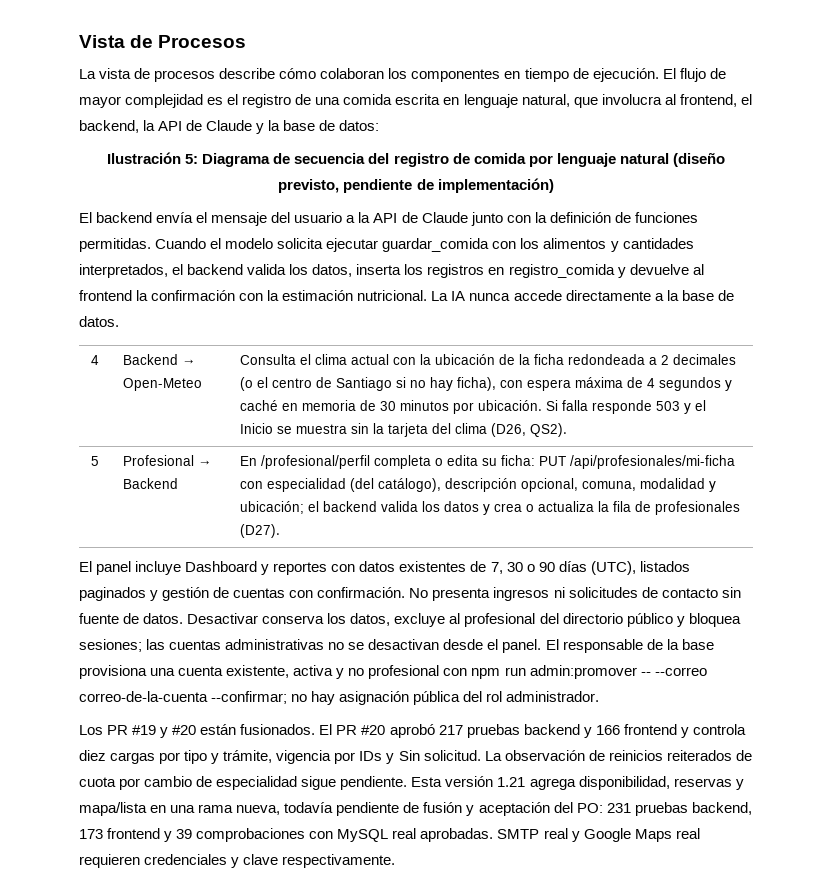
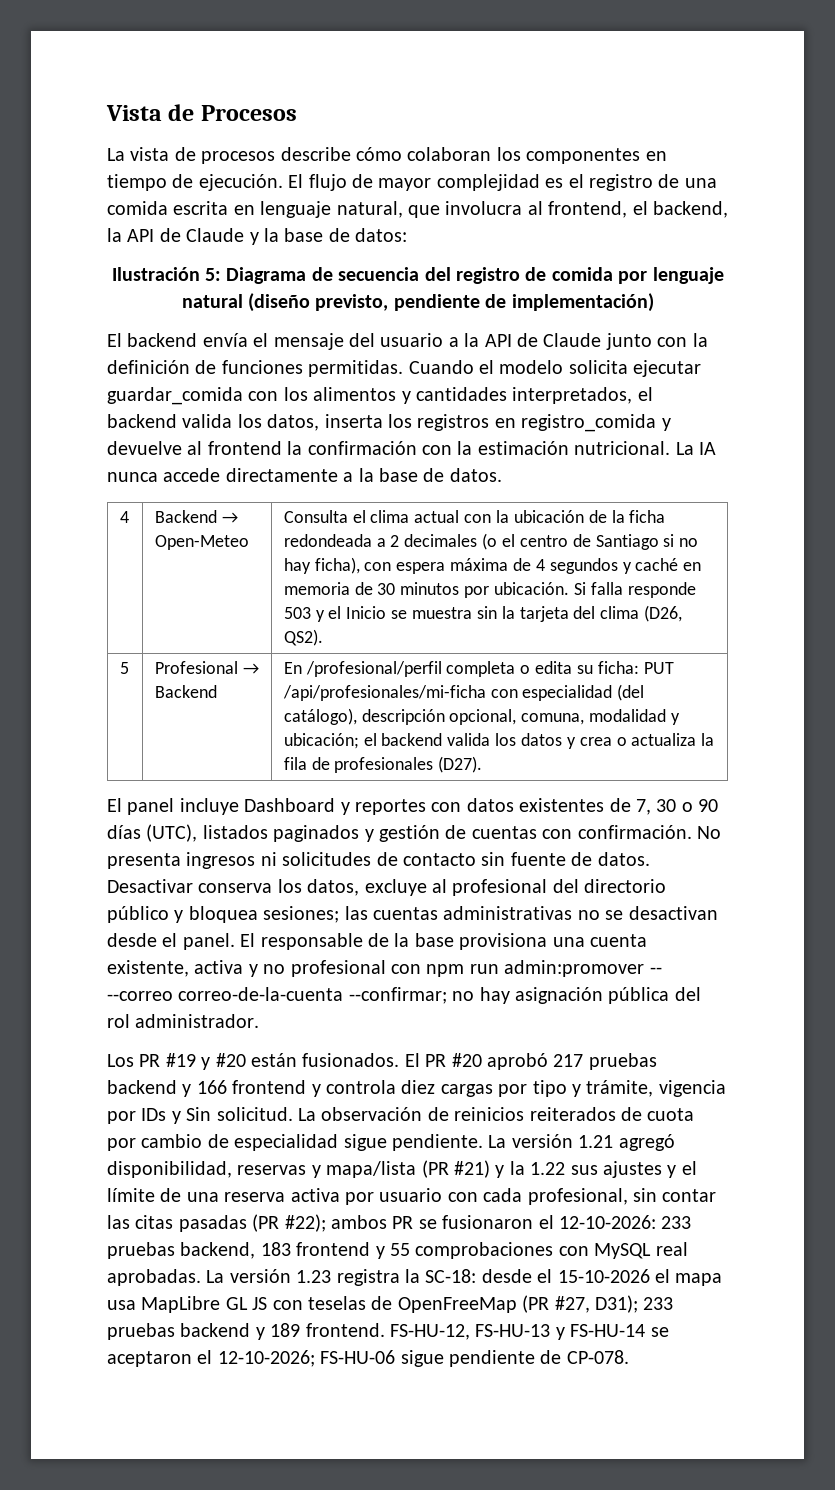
[411,777,443,787] Esta -> [488,1135,507,1148] La
[529,778,576,790] agrega -> [618,1134,675,1151] agregó
[150,802,631,816] en una rama nueva, todavía pendiente de fusión y aceptación del PO: 231 -> [421,1160,697,1178] [107,1188,717,1205] [107,1214,692,1232] (PR #21) y la 1.22 sus ajustes y el límite de una reserva activa por usuario con cada profesional, sin contar las citas pasadas (PR #22); ambos PR se fusionaron el 12-10-2026: 233
[79,828,193,842] 173 frontend y 39 -> [260,1242,410,1259] 183 frontend y 55
[497,828,700,842] [79,854,396,868] SMTP real y Google Maps real requieren credenciales y clave respectivamente. -> [206,1269,723,1286] [107,1295,674,1313] [107,1323,669,1340] [107,1350,629,1367] La versión 1.23 registra la SC-18: desde el 15-10-2026 el mapa usa MapLibre GL JS con teselas de OpenFreeMap (PR #27, D31); 233 pruebas backend y 189 frontend. FS-HU-12, FS-HU-13 y FS-HU-14 se aceptaron el 12-10-2026; FS-HU-06 sigue pendiente de CP-078.

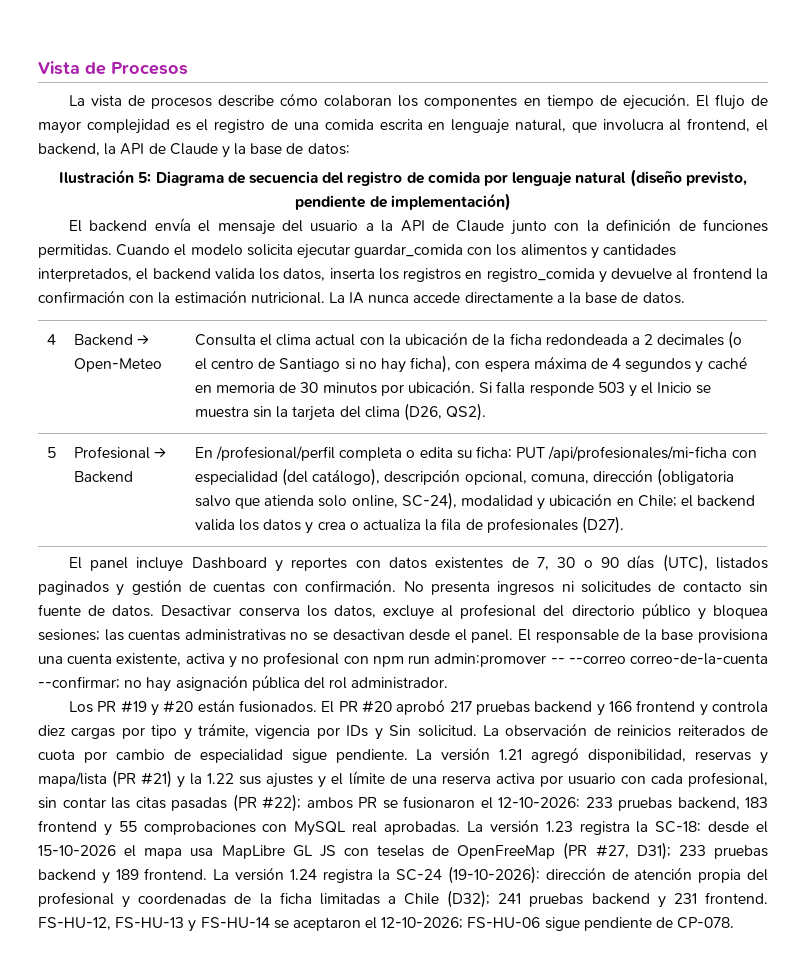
[589,709,680,725] [283,733,359,749] modalidad y ubicación; -> [592,468,735,486] [194,492,677,510] dirección (obligatoria salvo que atienda solo online, SC-24), modalidad y ubicación en Chile;
(385, 1330) none -> [213,866,768,884] [38,890,768,908] La versión 1.24 registra la SC-24 (19-10-2026): dirección de atención propia del profesional y coordenadas de la ficha limitadas a Chile (D32); 241 pruebas backend y 231 frontend.

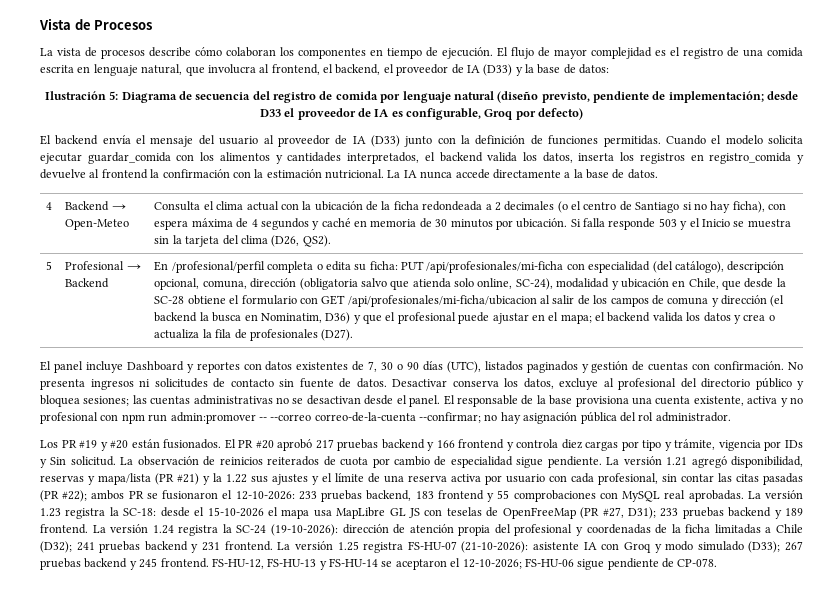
[104,143,218,155] la API de Claude -> [383,64,513,76] el proveedor de IA (D33)
[390,193,511,211] implementación) -> [668,91,799,103] [259,108,584,120] implementación; desde D33 el proveedor de IA es configurable, Groq por defecto)
[365,220,505,232] a la API de Claude -> [263,135,401,147] al proveedor de IA (D33)
[637,495,677,507] Chile; -> [688,278,786,290] [154,295,785,307] [154,312,592,324] Chile, que desde la SC-28 obtiene el formulario con GET /api/profesionales/mi-ficha/ubicacion al salir de los campos de comuna y dirección (el backend la busca en Nominatim, D36) y que el profesional puede ajustar en el mapa;
(768, 898) none -> [277,541,803,553] [40,558,209,570] La versión 1.25 registra FS-HU-07 (21-10-2026): asistente IA con Groq y modo simulado (D33); 267 pruebas backend y 245 frontend.

